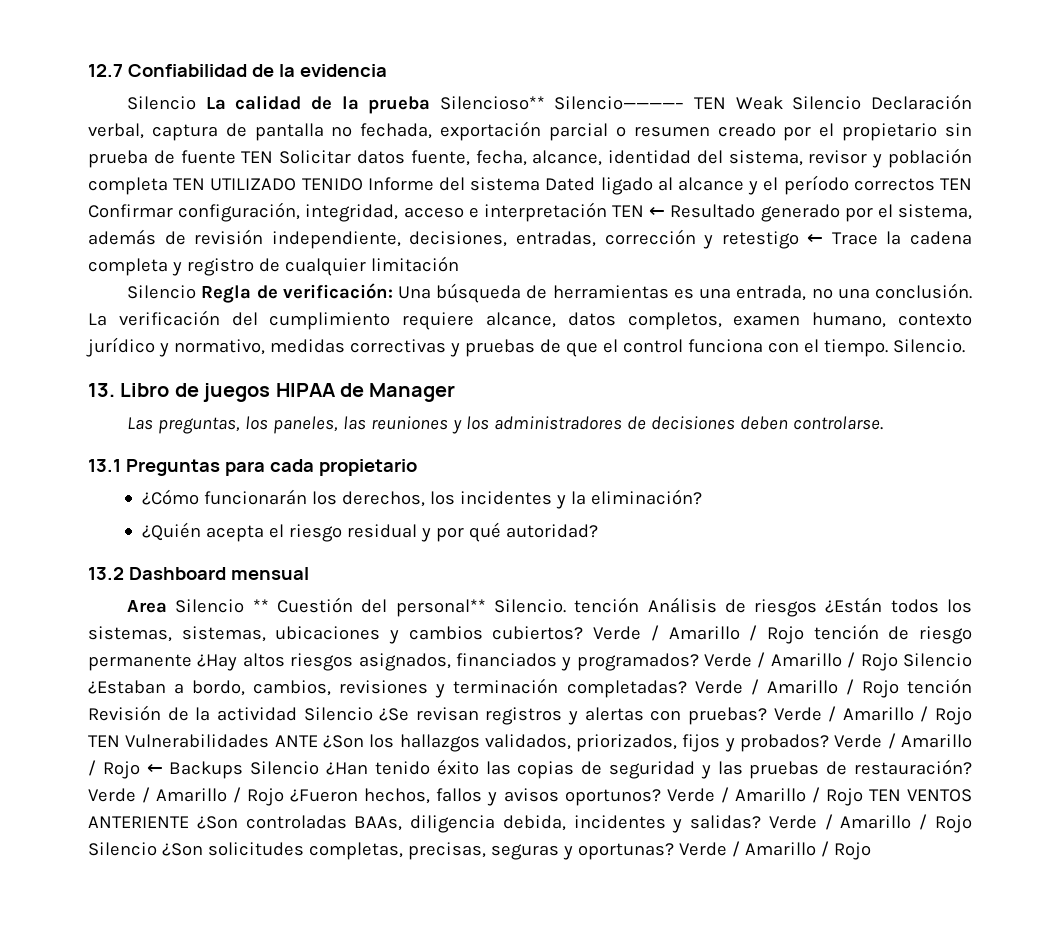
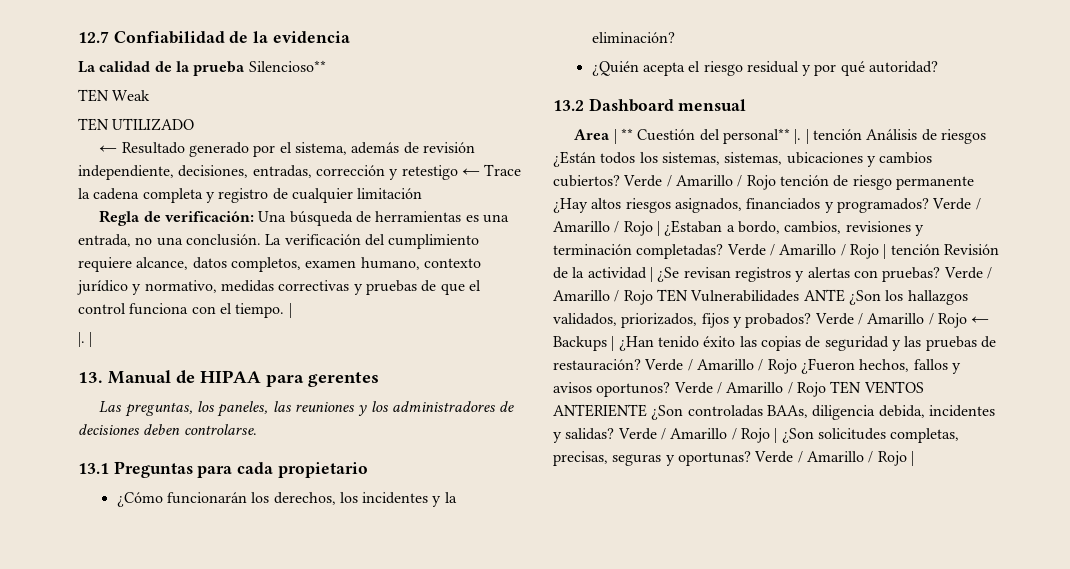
[127,96,197,110] Silencio -> (350, 37) none
[554,96,685,110] Silencio————– -> (326, 66) //
[792,94,972,110] [88,121,973,141] [88,148,973,168] [88,175,973,195] [88,202,644,222] Silencio Declaración verbal, captura de pantalla no fechada, exportación parcial o resumen creado por el propietario sin prueba de fuente TEN Solicitar datos fuente, fecha, alcance, identidad del sistema, revisor y población completa TEN UTILIZADO TENIDO Informe del sistema Dated ligado al alcance y el período correctos TEN Confirmar configuración, integridad, acceso e interpretación TEN -> [78,118,195,131] // TEN UTILIZADO //
[127,285,197,299] Silencio -> (423, 193) none
[892,339,965,353] [88,383,456,402] Silencio. // 13. Libro de juegos HIPAA de Manager -> [288,303,292,318] [78,332,93,347] [78,370,379,387] | // |. | // 13. Manual de HIPAA para gerentes
[175,599,245,613] Silencio -> [613,129,617,144] |
[493,599,566,613] Silencio. -> [794,129,809,144] |. |
[902,653,972,667] Silencio -> [656,221,660,236] |
(899, 689) none -> [883,244,887,259] |
[303,707,373,721] Silencio -> [649,267,653,282] |
[250,761,320,775] Silencio -> [611,336,615,351] |
[88,842,157,856] Silencio -> [774,428,778,443] |
(871, 851) none -> [910,451,914,466] |

